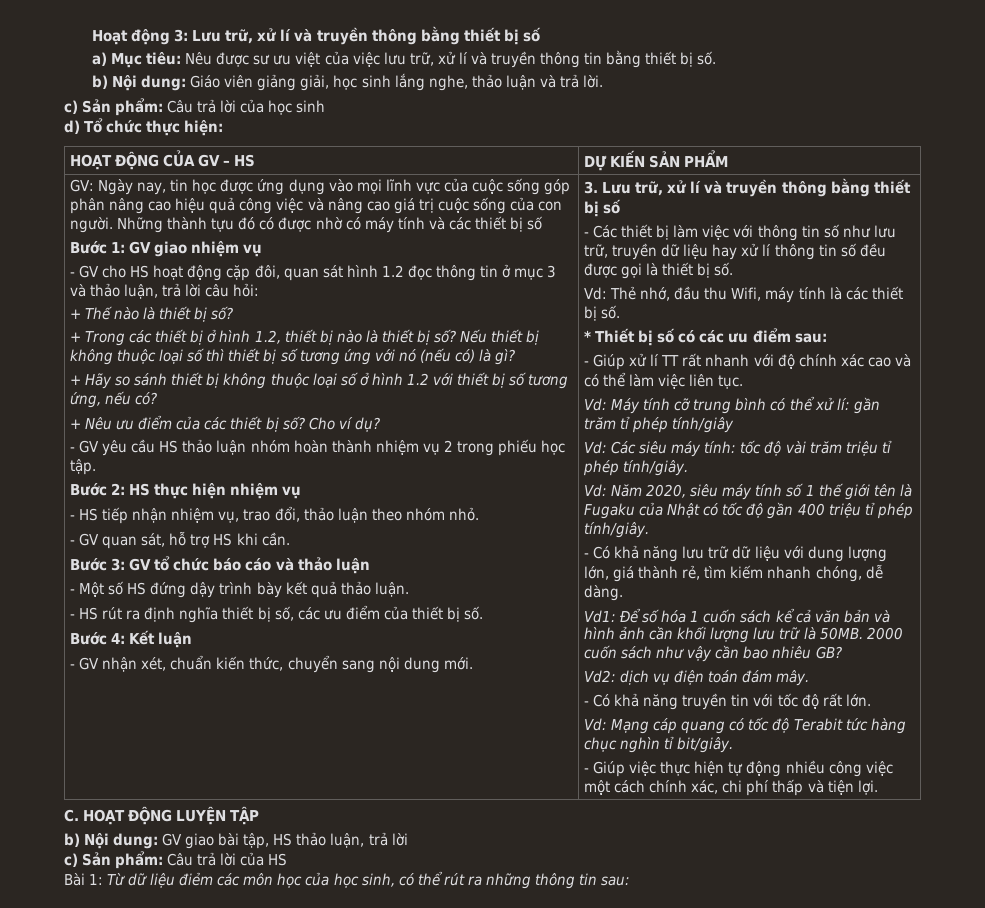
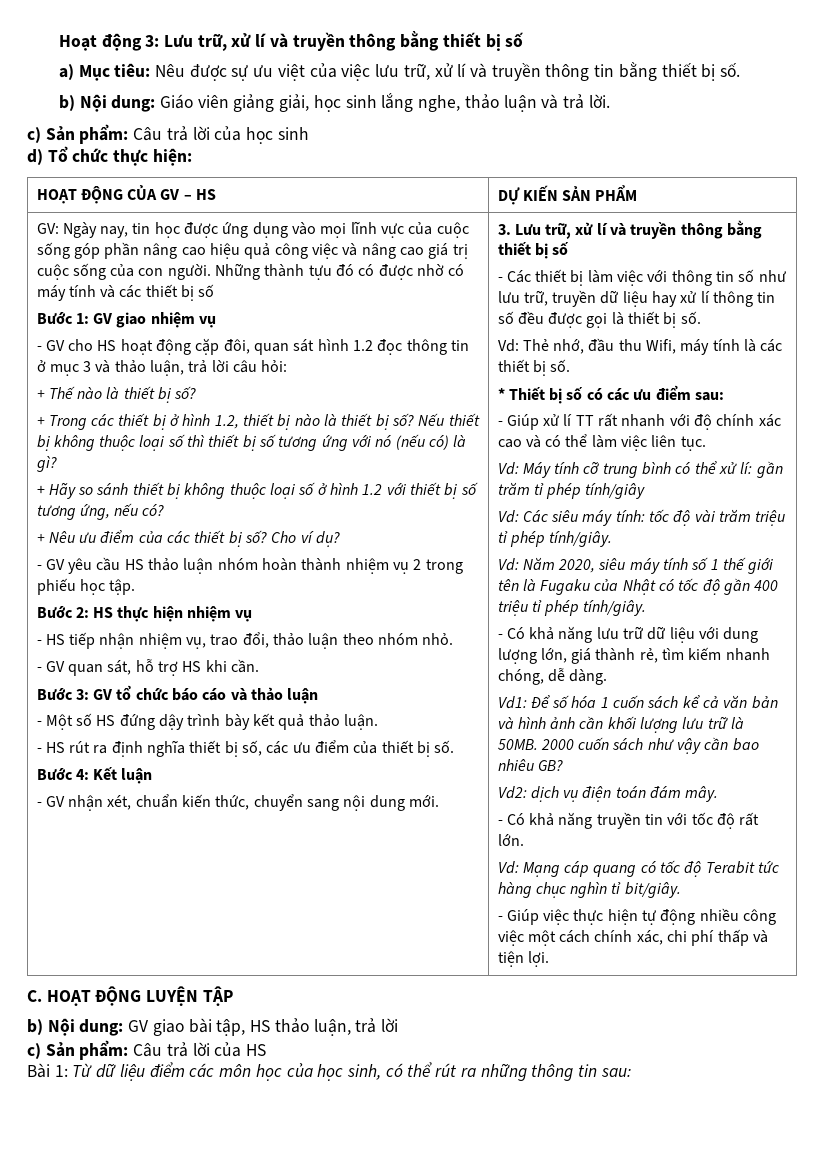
[253,54,271,65] sư -> [231,64,249,81] sự
[70,198,106,214] phân -> [104,242,140,259] phần
[179,872,214,886] điẻm -> [149,1062,185,1077] điểm

